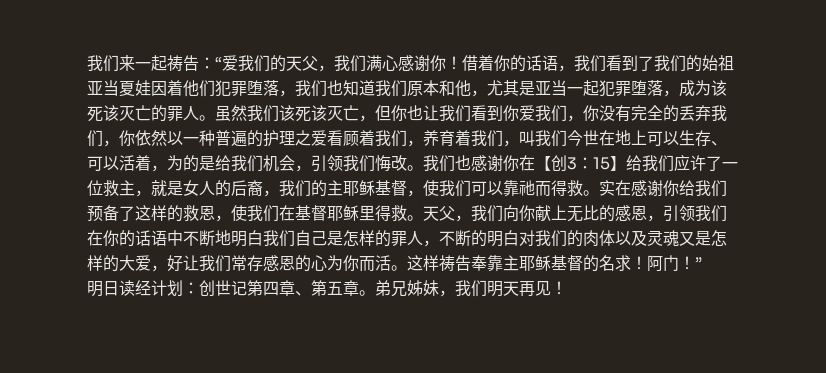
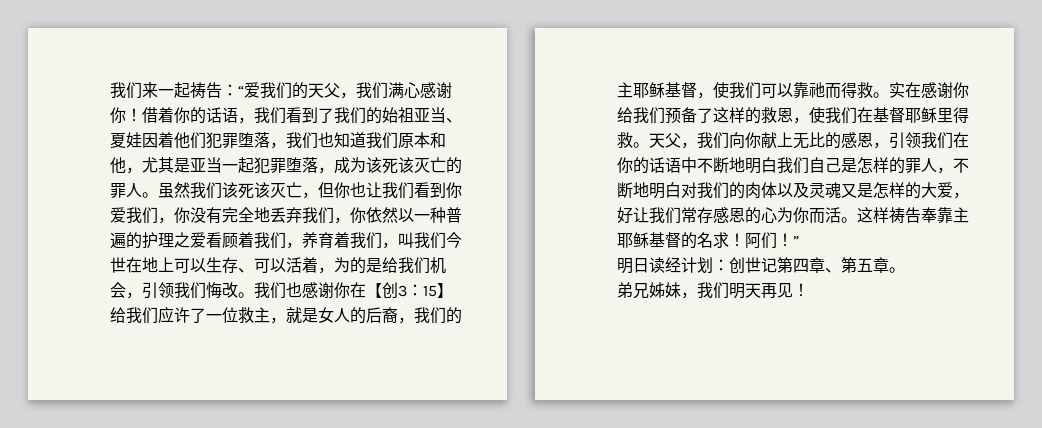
(119, 88) none -> [446,118,462,123] 、
[663,105,679,122] 的 -> [254,207,270,223] 地
[471,230,487,247] 的 -> [633,182,649,198] 地
[663,255,679,271] 门 -> [761,232,777,249] 们
(375, 293) none -> (905, 270) //

